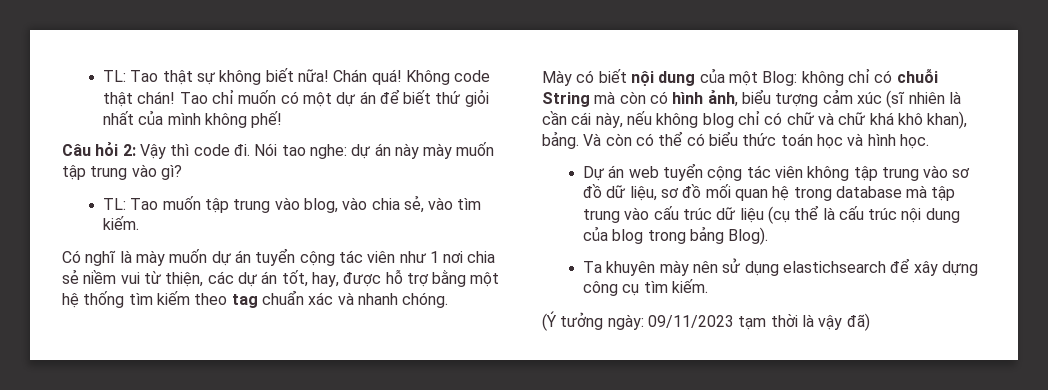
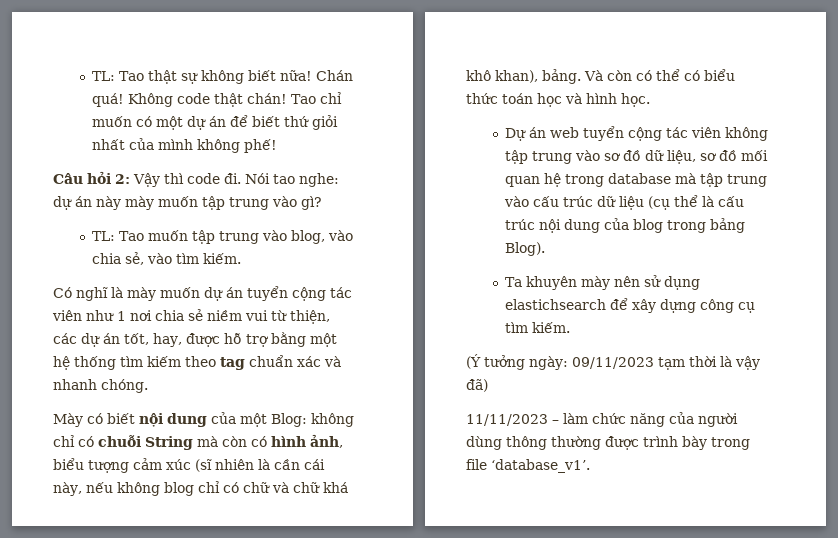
(870, 322) none -> [466,412,738,427] [466,436,750,450] [466,459,590,473] // 11/11/2023 – làm chức năng của người dùng thông thường được trình bày trong file ‘database_v1’.

